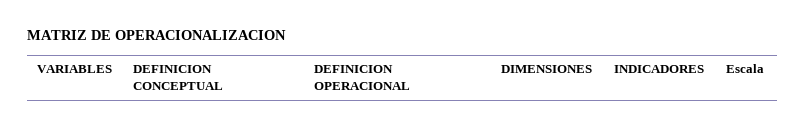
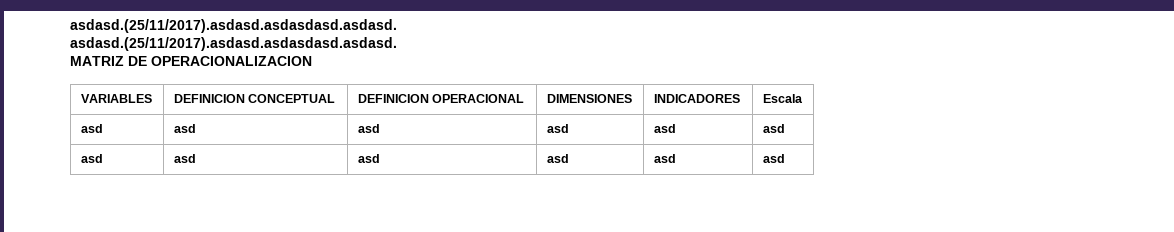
(27, 35) none -> [70,19,397,33] [70,37,397,51] asdasd.(25/11/2017).asdasd.asdasdasd.asdasd. // asdasd.(25/11/2017).asdasd.asdasdasd.asdasd. //
(765, 68) none -> [80,124,103,133] [173,124,196,133] [357,124,380,133] [546,124,569,133] [653,124,676,133] [762,124,785,133] [80,154,103,163] [173,154,196,163] [357,154,380,163] [546,154,569,163] [653,154,676,163] [762,154,785,163] // asd | asd | asd | asd | asd | asd // asd | asd | asd | asd | asd | asd

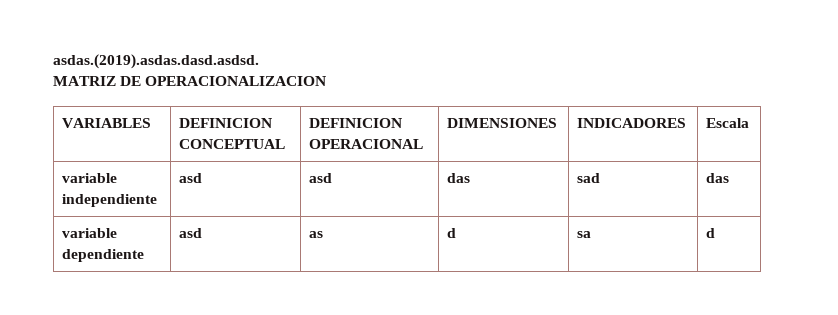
[70,19,397,33] [70,37,397,51] asdasd.(25/11/2017).asdasd.asdasdasd.asdasd. // asdasd.(25/11/2017).asdasd.asdasdasd.asdasd. -> [53,54,259,69] asdas.(2019).asdas.dasd.asdsd.
[80,124,103,133] [173,124,196,133] [357,124,380,133] [546,124,569,133] [653,124,676,133] [762,124,785,133] [80,154,103,163] [173,154,196,163] [357,154,380,163] [546,154,569,163] [653,154,676,163] [762,154,785,163] asd | asd | asd | asd | asd | asd // asd | asd | asd | asd | asd | asd -> [62,173,118,183] [62,194,158,207] [179,173,203,183] [309,173,333,183] [447,173,471,183] [577,173,601,183] [706,173,730,183] [62,228,118,238] [62,249,145,262] [179,228,203,238] [309,231,324,238] [447,228,457,238] [577,231,592,238] [706,228,716,238] variable independiente | asd | asd | das | sad | das // variable dependiente | asd | as | d | sa | d

